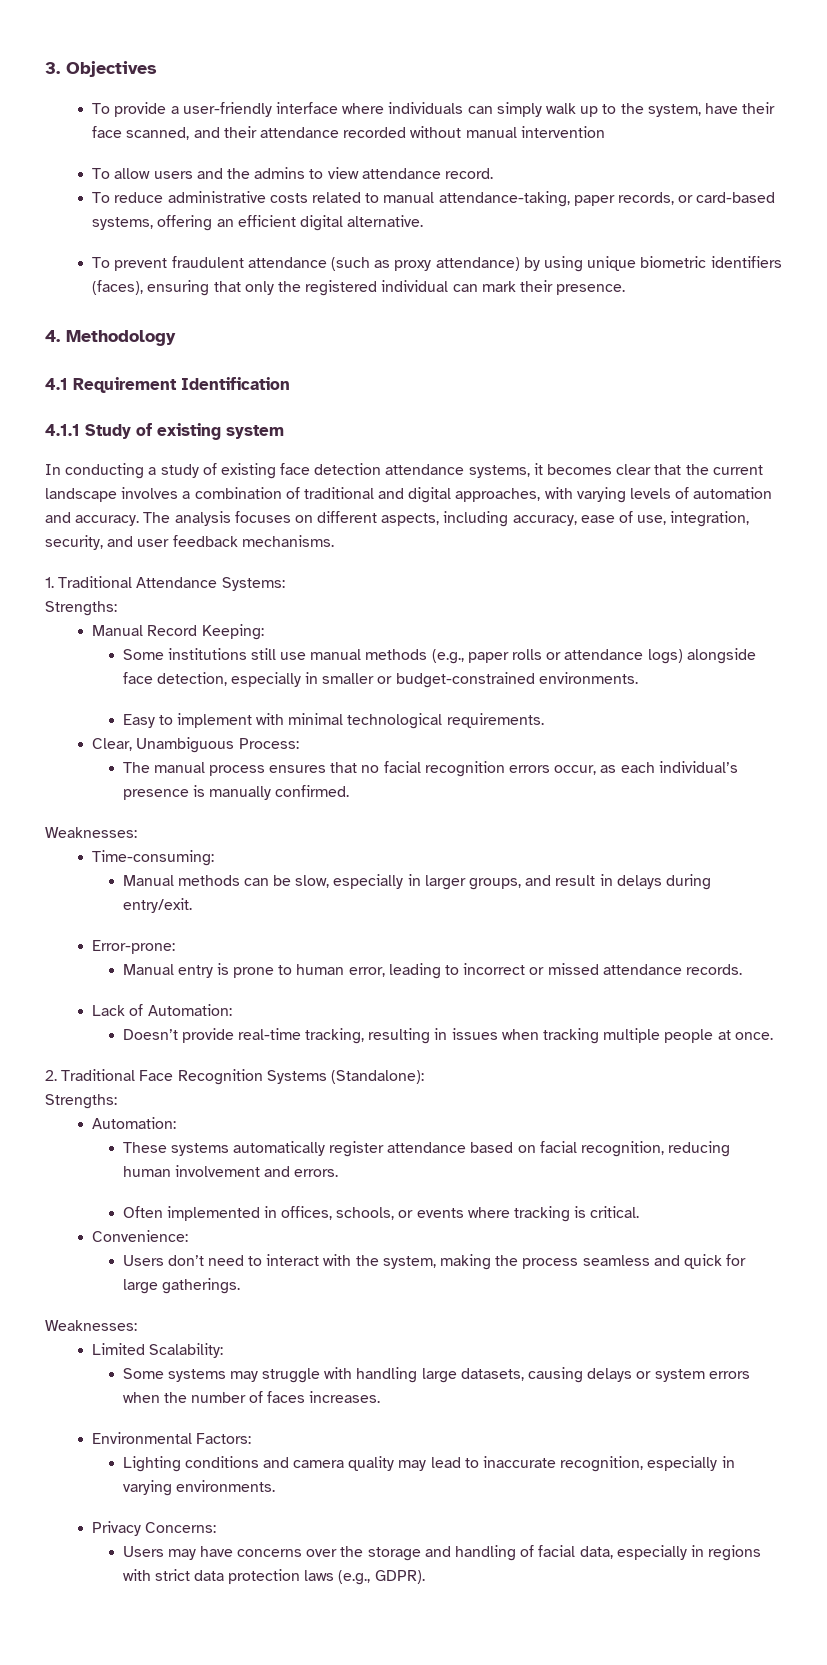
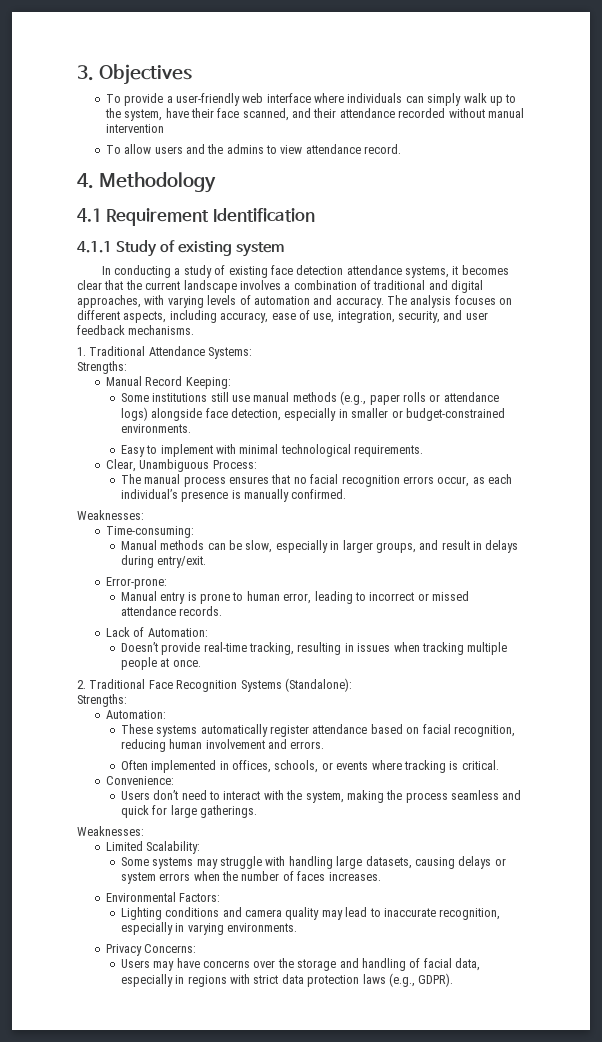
(272, 109) none -> [242,93,264,103] web
[92,191,776,207] [92,215,424,231] [92,256,782,272] [92,280,626,296] // To reduce administrative costs related to manual attendance-taking, paper records, or card-based systems, offering an efficient digital alternative. // To prevent fraudulent attendance (such as proxy attendance) by using unique biometric identifiers (faces), ensuring that only the registered individual can mark their presence. -> (402, 149) none

